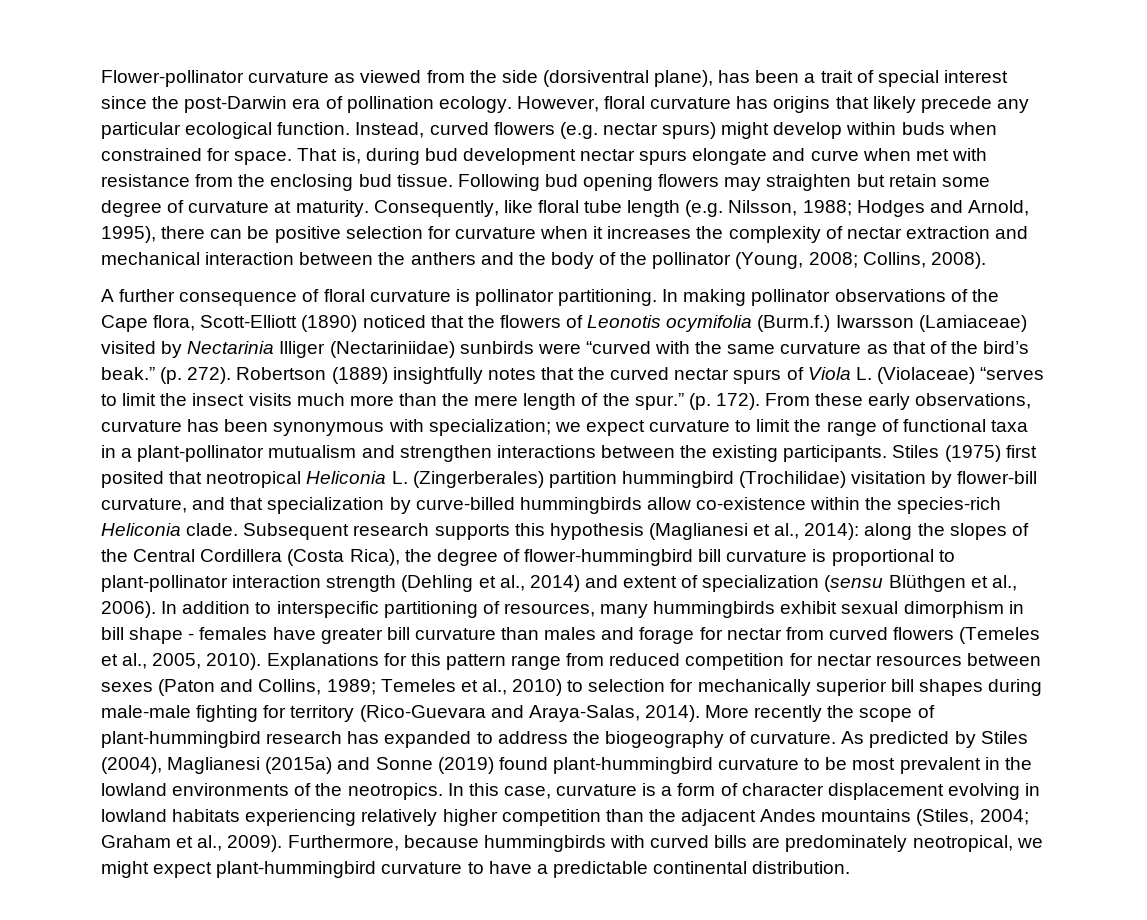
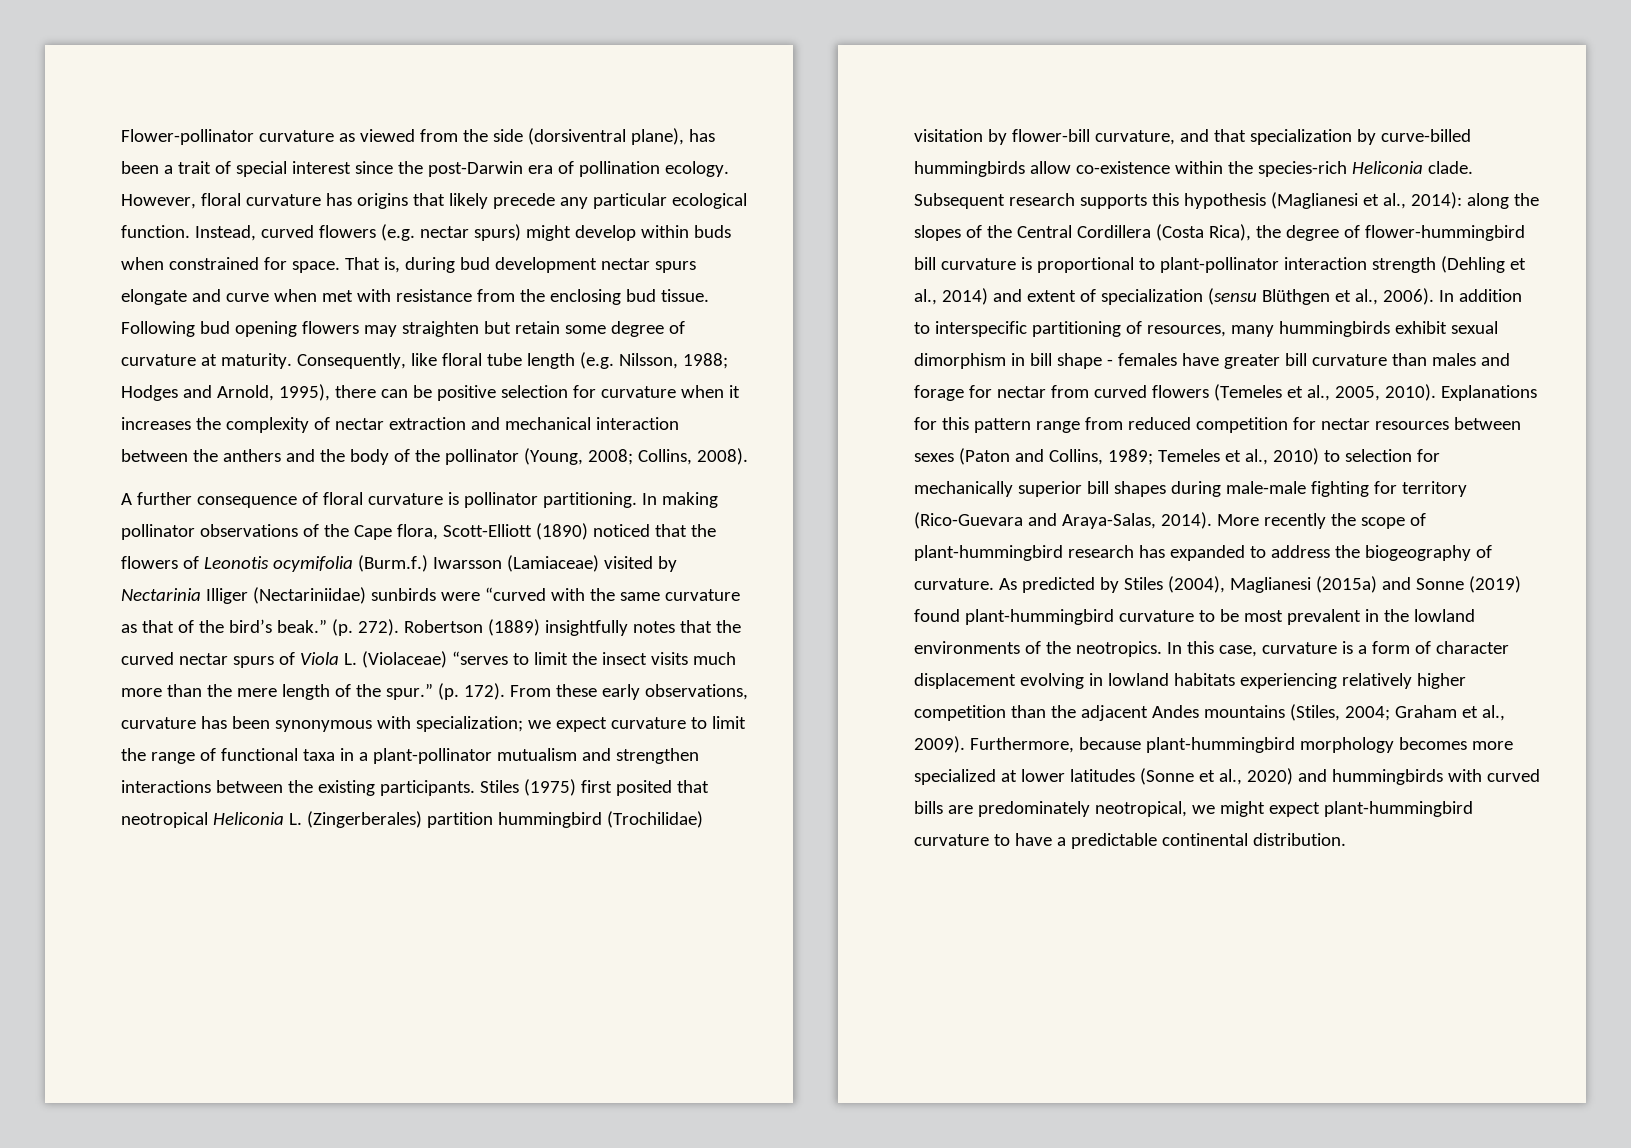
(479, 841) none -> [1145,737,1513,753] [914,768,1327,785] plant-hummingbird morphology becomes more specialized at lower latitudes (Sonne et al., 2020) and

